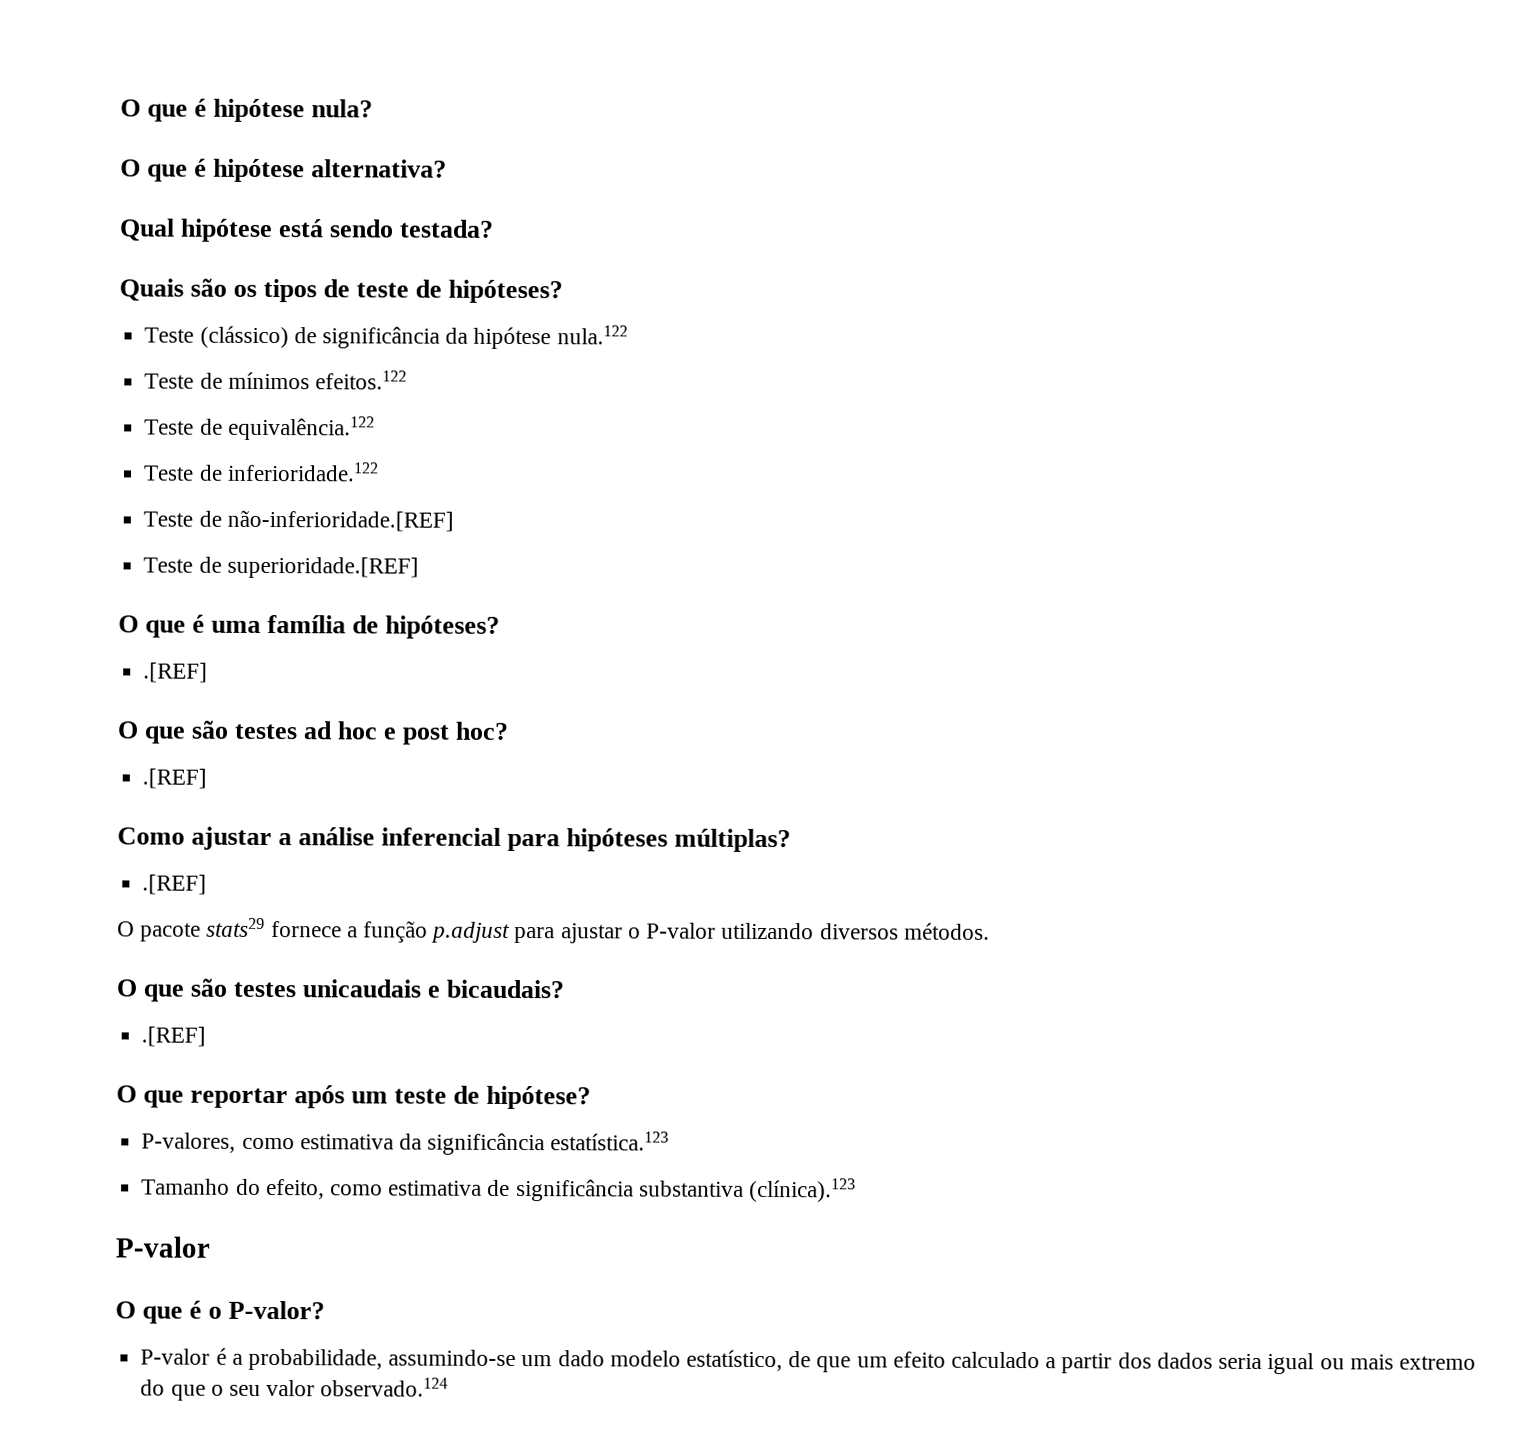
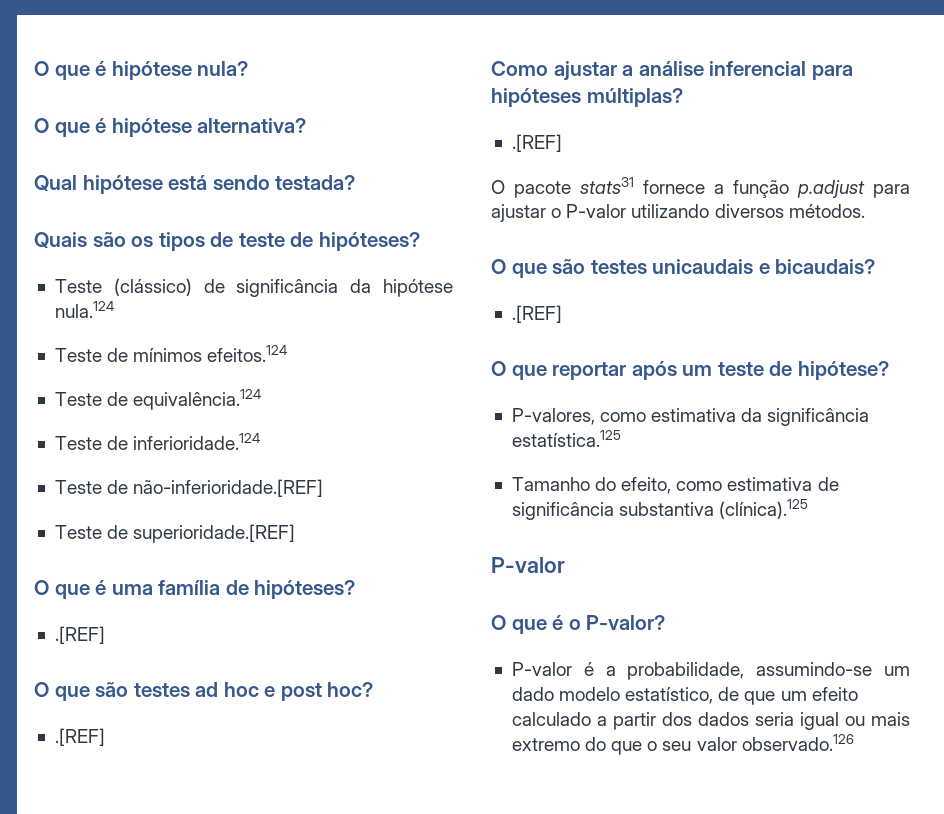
[556,325,628,345] nula.122 -> [54,301,114,318] nula.124
[314,370,407,390] [144,415,375,441] [143,461,379,482] efeitos.122 // Teste de equivalência.122 // Teste de inferioridade.122 -> [207,345,288,362] [54,389,262,410] [54,433,261,450] efeitos.124 // Teste de equivalência.124 // Teste de inferioridade.124
[206,917,266,937] stats29 -> [580,177,634,194] stats31
[550,1131,670,1151] estatística.123 -> [511,430,621,447] estatística.125
[748,1177,856,1203] (clínica).123 -> [719,499,809,519] (clínica).125
[320,1377,449,1397] observado.124 -> [741,734,854,751] observado.126

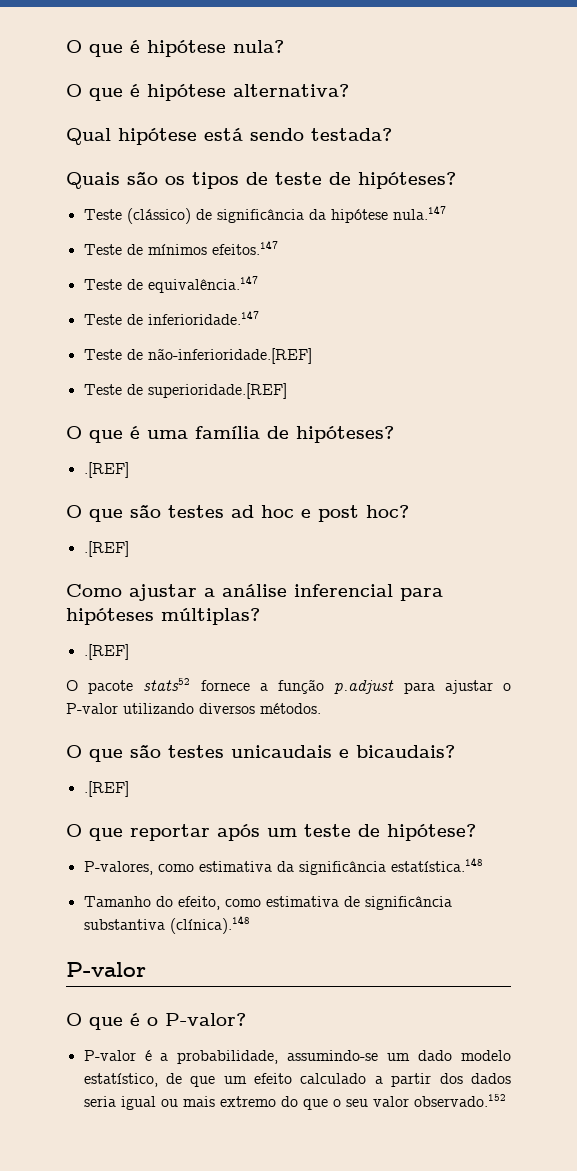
[54,301,114,318] nula.124 -> [392,205,446,220] nula.147
[207,345,288,362] [54,389,262,410] [54,433,261,450] efeitos.124 // Teste de equivalência.124 // Teste de inferioridade.124 -> [211,240,278,255] [83,275,258,293] [83,310,259,325] efeitos.147 // Teste de equivalência.147 // Teste de inferioridade.147
[580,177,634,194] stats31 -> [143,678,191,691] stats52
[511,430,621,447] estatística.125 -> [390,857,483,872] estatística.148
[719,499,809,519] (clínica).125 -> [169,915,250,934] (clínica).148
[741,734,854,751] observado.126 -> [413,1094,506,1107] observado.152

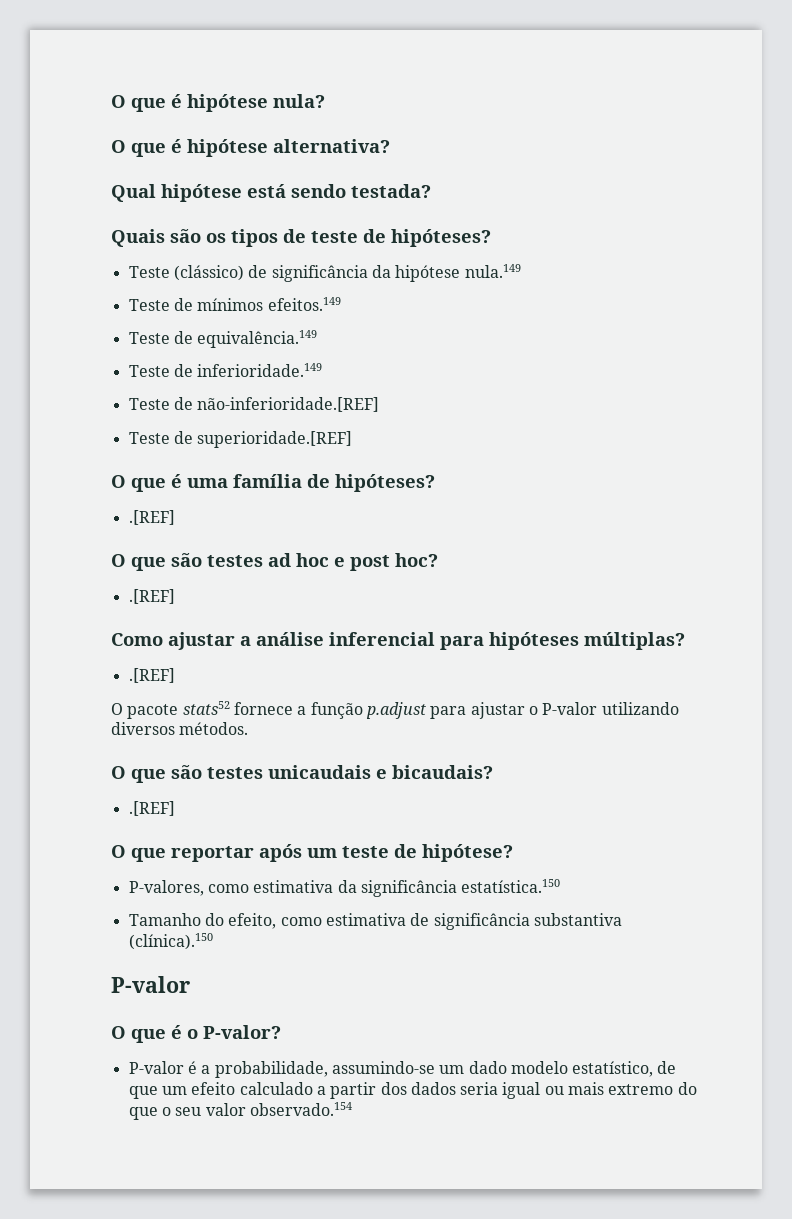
[392,205,446,220] nula.147 -> [464,264,521,278] nula.149
[211,240,278,255] [83,275,258,293] [83,310,259,325] efeitos.147 // Teste de equivalência.147 // Teste de inferioridade.147 -> [267,297,341,311] [128,330,318,348] [128,363,323,377] efeitos.149 // Teste de equivalência.149 // Teste de inferioridade.149
[390,857,483,872] estatística.148 -> [461,879,561,893] estatística.150
[169,915,250,934] (clínica).148 -> [128,933,213,950] (clínica).150
[413,1094,506,1107] observado.152 -> [249,1102,352,1116] observado.154

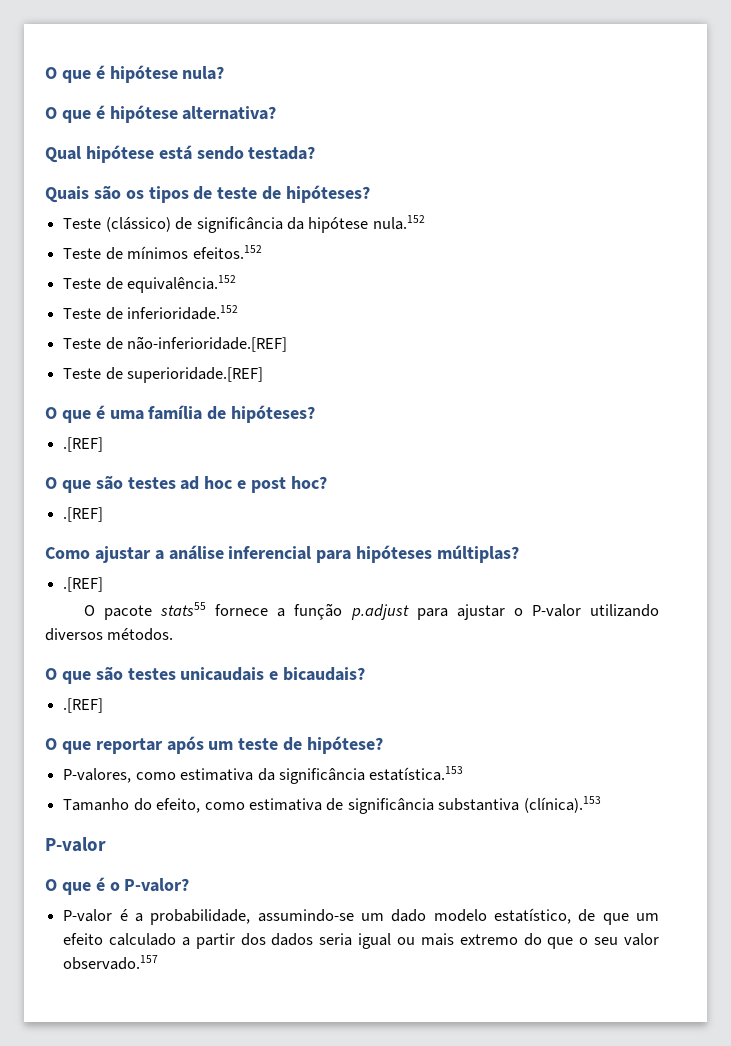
[464,264,521,278] nula.149 -> [372,215,425,230] nula.152
[267,297,341,311] [128,330,318,348] [128,363,323,377] efeitos.149 // Teste de equivalência.149 // Teste de inferioridade.149 -> [192,245,262,259] [63,275,237,293] [63,305,239,320] efeitos.152 // Teste de equivalência.152 // Teste de inferioridade.152
[182,701,230,715] stats52 -> [160,602,207,616] stats55
[461,879,561,893] estatística.150 -> [369,766,464,781] estatística.153
[128,933,213,950] (clínica).150 -> [523,796,601,813] (clínica).153
[249,1102,352,1116] observado.154 -> [63,955,159,970] observado.157

